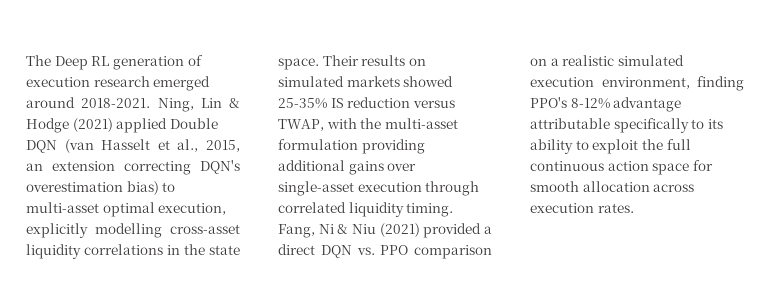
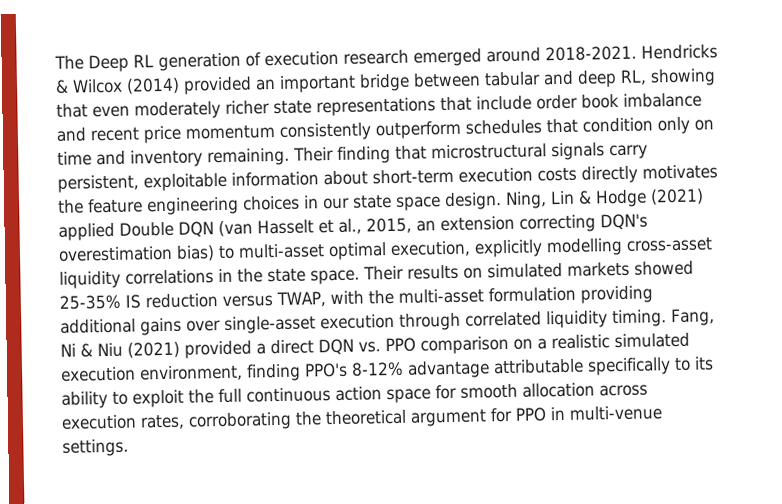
(151, 103) none -> [641,44,718,60] [55,68,716,95] [56,92,702,120] [56,116,714,144] [57,142,648,168] [57,164,718,193] [58,192,502,216] Hendricks & Wilcox (2014) provided an important bridge between tabular and deep RL, showing that even moderately richer state representations that include order book imbalance and recent price momentum consistently outperform schedules that condition only on time and inventory remaining. Their finding that microstructural signals carry persistent, exploitable information about short-term execution costs directly motivates the feature engineering choices in our state space design.
[597,203,634,213] rates. -> [140,405,662,431] [62,438,129,457] rates, corroborating the theoretical argument for PPO in multi-venue settings.

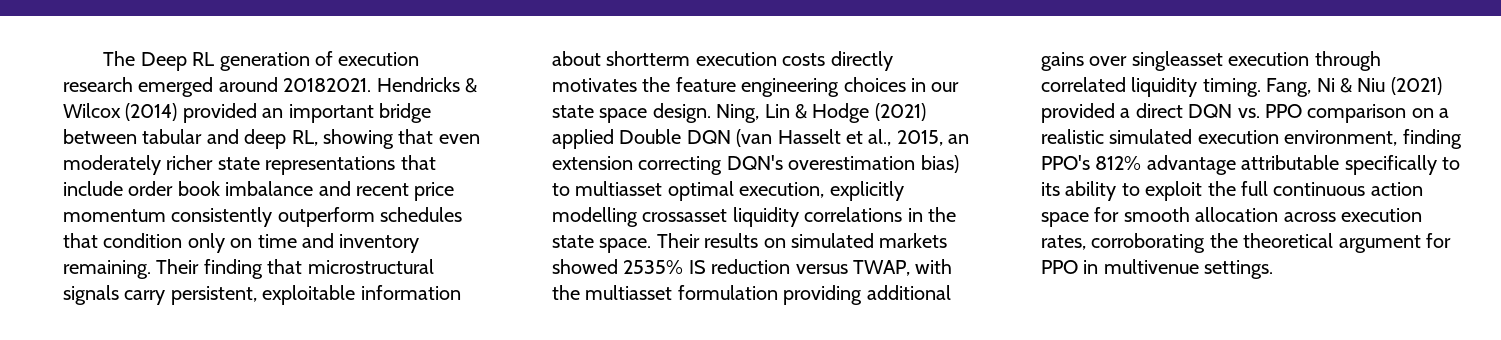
[545,45,637,62] 2018-2021. -> [283,78,372,92] 20182021.
[372,168,454,185] short-term -> [606,51,691,66] shortterm
[238,243,325,259] multi-asset -> [575,181,663,196] multiasset
[626,237,713,252] cross-asset -> [642,209,728,222] crossasset
[59,294,121,310] 25-35% -> [623,260,684,274] 2535%
[397,288,484,304] multi-asset -> [585,285,673,300] multiasset
[224,315,316,334] single-asset -> [1131,51,1223,71] singleasset
[351,361,404,377] 8-12% -> [1095,156,1142,170] 812%
[569,405,662,421] multi-venue -> [1103,259,1199,274] multivenue

